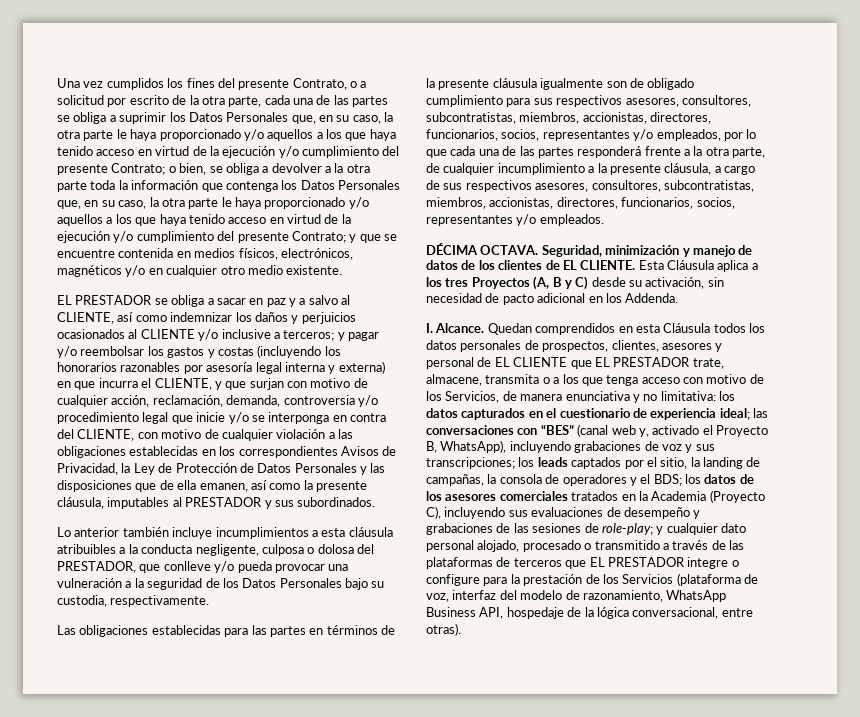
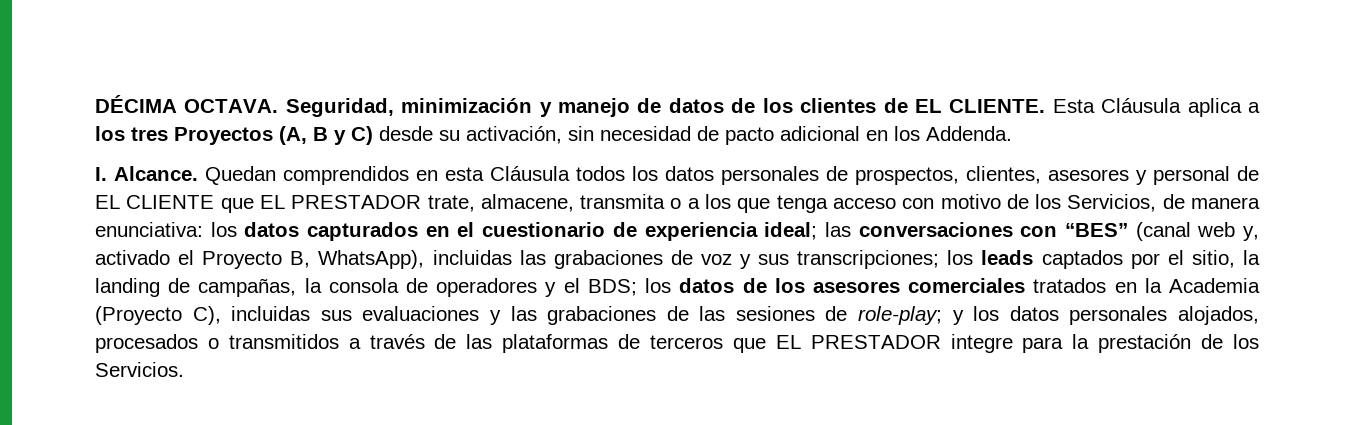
[57,78,367,90] [57,95,389,107] [57,112,394,124] [57,129,396,141] [57,146,400,158] [57,163,370,175] [57,180,400,192] [57,197,369,209] [57,214,351,226] [57,231,397,243] [57,248,353,260] [57,265,343,277] [57,295,351,307] [57,312,356,324] [57,329,379,341] [57,345,341,358] [57,361,385,374] [57,378,368,390] [57,395,378,407] [57,412,386,424] [57,429,353,441] [57,446,397,458] [57,463,386,475] [57,480,367,492] [57,497,376,509] [57,527,393,539] [57,544,374,556] [57,561,349,573] [57,578,385,590] [57,595,210,607] [57,625,395,637] [426,78,695,90] [426,95,751,107] [426,112,712,124] [426,129,757,141] [426,146,766,158] [426,163,755,175] [426,180,754,192] [426,197,735,209] [426,214,604,226] Una vez cumplidos los fines del presente Contrato, o a solicitud por escrito de la otra parte, cada una de las partes se obliga a suprimir los Datos Personales que, en su caso, la otra parte le haya proporcionado y/o aquellos a los que haya tenido acceso en virtud de la ejecución y/o cumplimiento del presente Contrato; o bien, se obliga a devolver a la otra parte toda la información que contenga los Datos Personales que, en su caso, la otra parte le haya proporcionado y/o aquellos a los que haya tenido acceso en virtud de la ejecución y/o cumplimiento del presente Contrato; y que se encuentre contenida en medios físicos, electrónicos, magnéticos y/o en cualquier otro medio existente. // EL PRESTADOR se obliga a sacar en paz y a salvo al CLIENTE, así como indemnizar los daños y perjuicios ocasionados al CLIENTE y/o inclusive a terceros; y pagar y/o reembolsar los gastos y costas (incluyendo los honorarios razonables por asesoría legal interna y externa) en que incurra el CLIENTE, y que surjan con motivo de cualquier acción, reclamación, demanda, controversia y/o procedimiento legal que inicie y/o se interponga en contra del CLIENTE, con motivo de cualquier violación a las obligaciones establecidas en los correspondientes Avisos de Privacidad, la Ley de Protección de Datos Personales y las disposiciones que de ella emanen, así como la presente cláusula, imputables al PRESTADOR y sus subordinados. // Lo anterior también incluye incumplimientos a esta cláusula atribuibles a la conducta negligente, culposa o dolosa del PRESTADOR, que conlleve y/o pueda provocar una vulneración a la seguridad de los Datos Personales bajo su custodia, respectivamente. // Las obligaciones establecidas para las partes en términos de la presente cláusula igualmente son de obligado cumplimiento para sus respectivos asesores, consultores, subcontratistas, miembros, accionistas, directores, funcionarios, socios, representantes y/o empleados, por lo que cada una de las partes responderá frente a la otra parte, de cualquier incumplimiento a la presente cláusula, a cargo de sus respectivos asesores, consultores, subcontratistas, miembros, accionistas, directores, funcionarios, socios, representantes y/o empleados. // -> (95, 104) none
[565,391,716,403] enunciativa y no limitativa: -> [95,222,203,237] enunciativa:
[509,441,571,453] incluyendo -> [432,250,546,265] incluidas las
[444,507,506,519] incluyendo -> [231,306,311,321] incluidas
[606,507,701,519] de desempeño y -> [489,306,537,325] y las
[666,523,746,535] [426,540,660,552] cualquier dato personal alojado, procesado o transmitido -> [973,306,1259,325] [95,334,339,353] los datos personales alojados, procesados o transmitidos
[731,560,739,567] [426,574,480,586] o configure -> (1013, 343) none
[622,573,758,586] [426,590,727,602] [426,607,753,619] [426,623,461,636] Servicios (plataforma de voz, interfaz del modelo de razonamiento, WhatsApp Business API, hospedaje de la lógica conversacional, entre otras). -> [95,362,184,377] Servicios.

